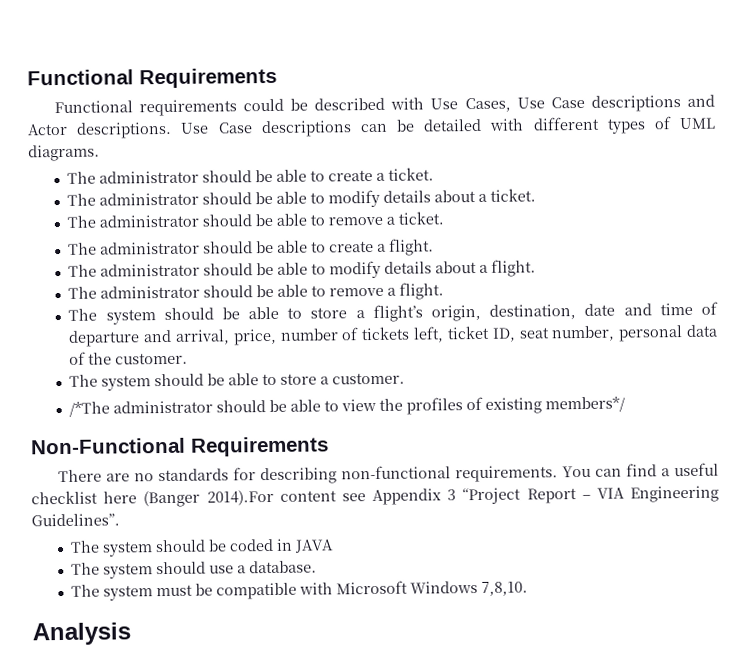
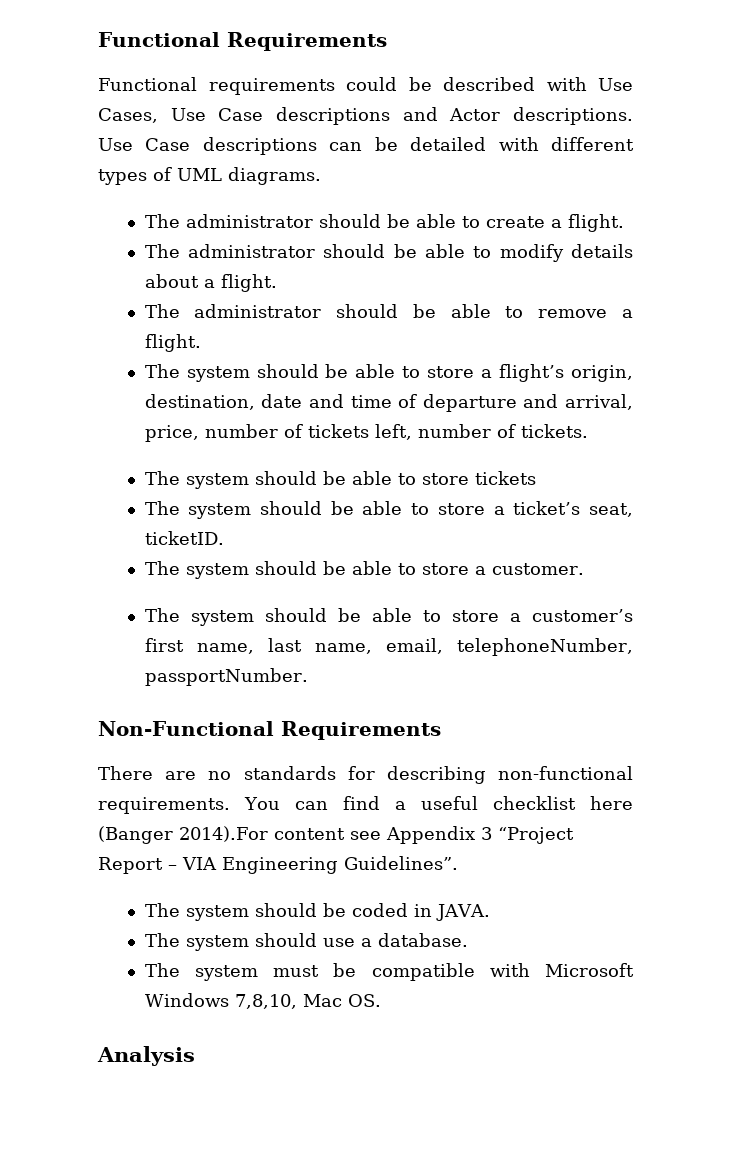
[67,167,435,184] [67,188,537,208] [67,211,445,228] // The administrator should be able to create a ticket. // The administrator should be able to modify details about a ticket. // The administrator should be able to remove a ticket. -> (321, 176) none
[446,324,718,342] [69,351,189,365] ticket ID, seat number, personal data of the customer. -> [417,424,588,438] [144,471,536,489] [144,501,634,519] [144,531,224,545] number of tickets. // The system should be able to store tickets // The system should be able to store a ticket’s seat, ticketID.
[69,396,626,417] /*The administrator should be able to view the profiles of existing members*/ -> [144,608,633,626] [144,638,634,656] [144,668,308,686] The system should be able to store a customer’s first name, last name, email, telephoneNumber, passportNumber.
[294,539,335,553] JAVA -> [435,904,490,921] JAVA.
[481,581,529,596] 7,8,10. -> [234,994,381,1009] 7,8,10, Mac OS.

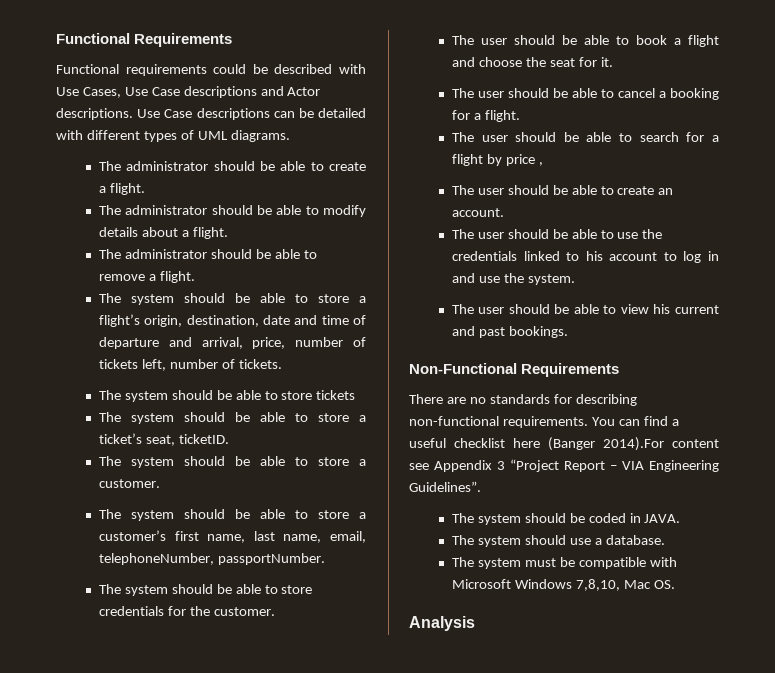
(308, 677) none -> [98,584,313,596] [98,606,275,616] [451,35,719,47] [451,57,613,67] [451,88,719,100] [451,110,520,122] [451,132,719,142] [451,154,543,166] [451,185,674,195] [451,208,504,217] [451,229,663,239] [451,251,719,263] [451,273,575,285] [451,304,719,314] [451,326,568,338] // The system should be able to store credentials for the customer. // The user should be able to book a flight and choose the seat for it. // The user should be able to cancel a booking for a flight. // The user should be able to search for a flight by price , // The user should be able to create an account. // The user should be able to use the credentials linked to his account to log in and use the system. // The user should be able to view his current and past bookings.

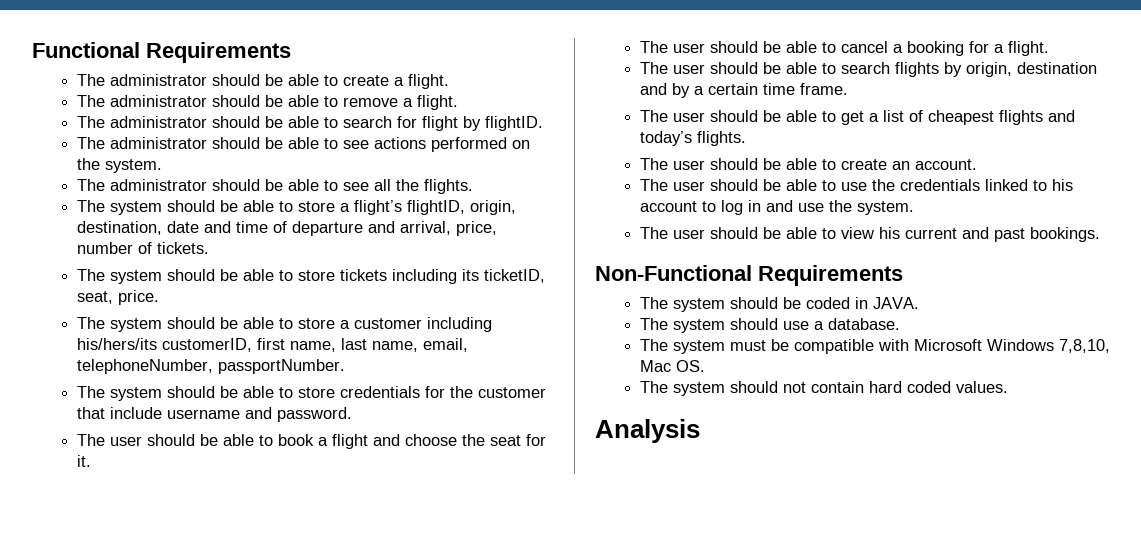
[56,64,366,76] [56,86,321,98] [56,108,366,120] [56,130,290,142] // Functional requirements could be described with Use Cases, Use Case descriptions and Actor descriptions. Use Case descriptions can be detailed with different types of UML diagrams. -> (291, 52) none
[322,205,366,217] [98,227,228,239] [98,249,317,259] [98,271,195,283] modify details about a flight. // The administrator should be able to remove a flight. -> [342,95,458,110] [76,116,543,131] [76,137,530,152] [76,158,162,173] [76,179,473,194] remove a flight. // The administrator should be able to search for flight by flightID. // The administrator should be able to see actions performed on the system. // The administrator should be able to see all the flights.
(140, 320) none -> [406,200,465,215] flightID,
[98,359,235,371] tickets left, number of -> (152, 248) none
[98,412,367,424] [98,433,229,446] [98,456,367,468] [98,479,160,488] [98,509,367,521] [98,530,166,541] // The system should be able to store a ticket’s seat, ticketID. // The system should be able to store a customer. // The system should be able to store a customer’s -> [391,269,545,284] [76,290,159,305] [76,317,492,332] [76,338,252,352] including its ticketID, seat, price. // The system should be able to store a customer including his/hers/its customerID,
[213,607,275,616] customer. -> [477,387,546,398] [76,407,352,422] customer that include username and password.
[686,132,719,142] [451,154,543,166] for a flight by price , -> [894,62,1097,77] [639,83,848,98] [639,110,1075,125] [639,131,746,146] flights by origin, destination and by a certain time frame. // The user should be able to get a list of cheapest flights and today’s flights.
[409,394,637,406] [409,416,679,428] [409,437,719,451] [409,459,719,472] [409,481,481,492] // There are no standards for describing non-functional requirements. You can find a useful checklist here (Banger 2014).For content see Appendix 3 “Project Report – VIA Engineering Guidelines”. -> (903, 275) none
(675, 584) none -> [639,381,1008,396] // The system should not contain hard coded values.

